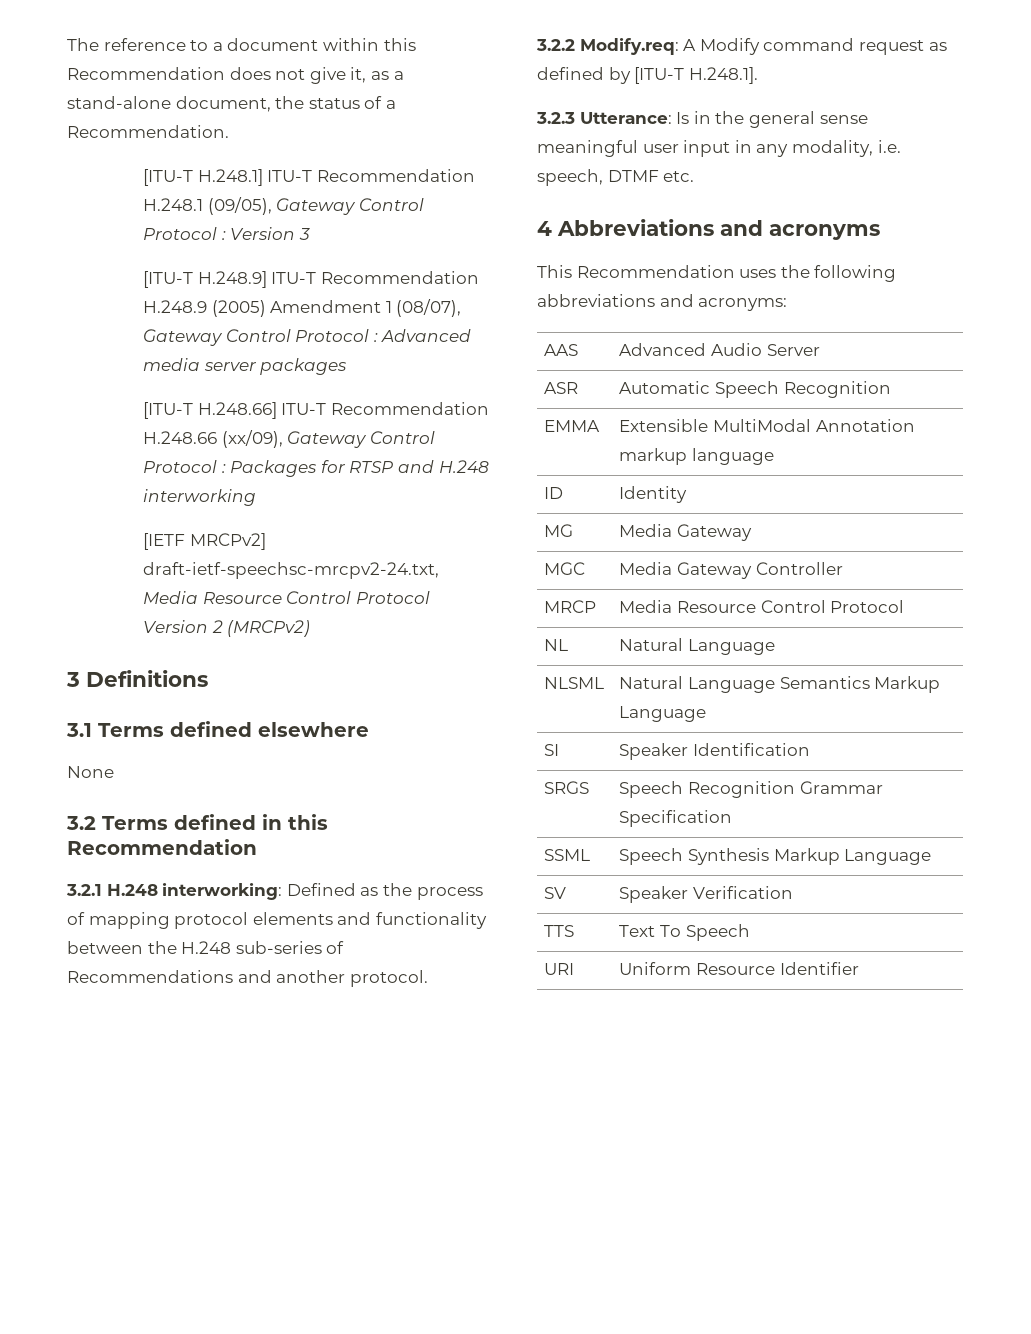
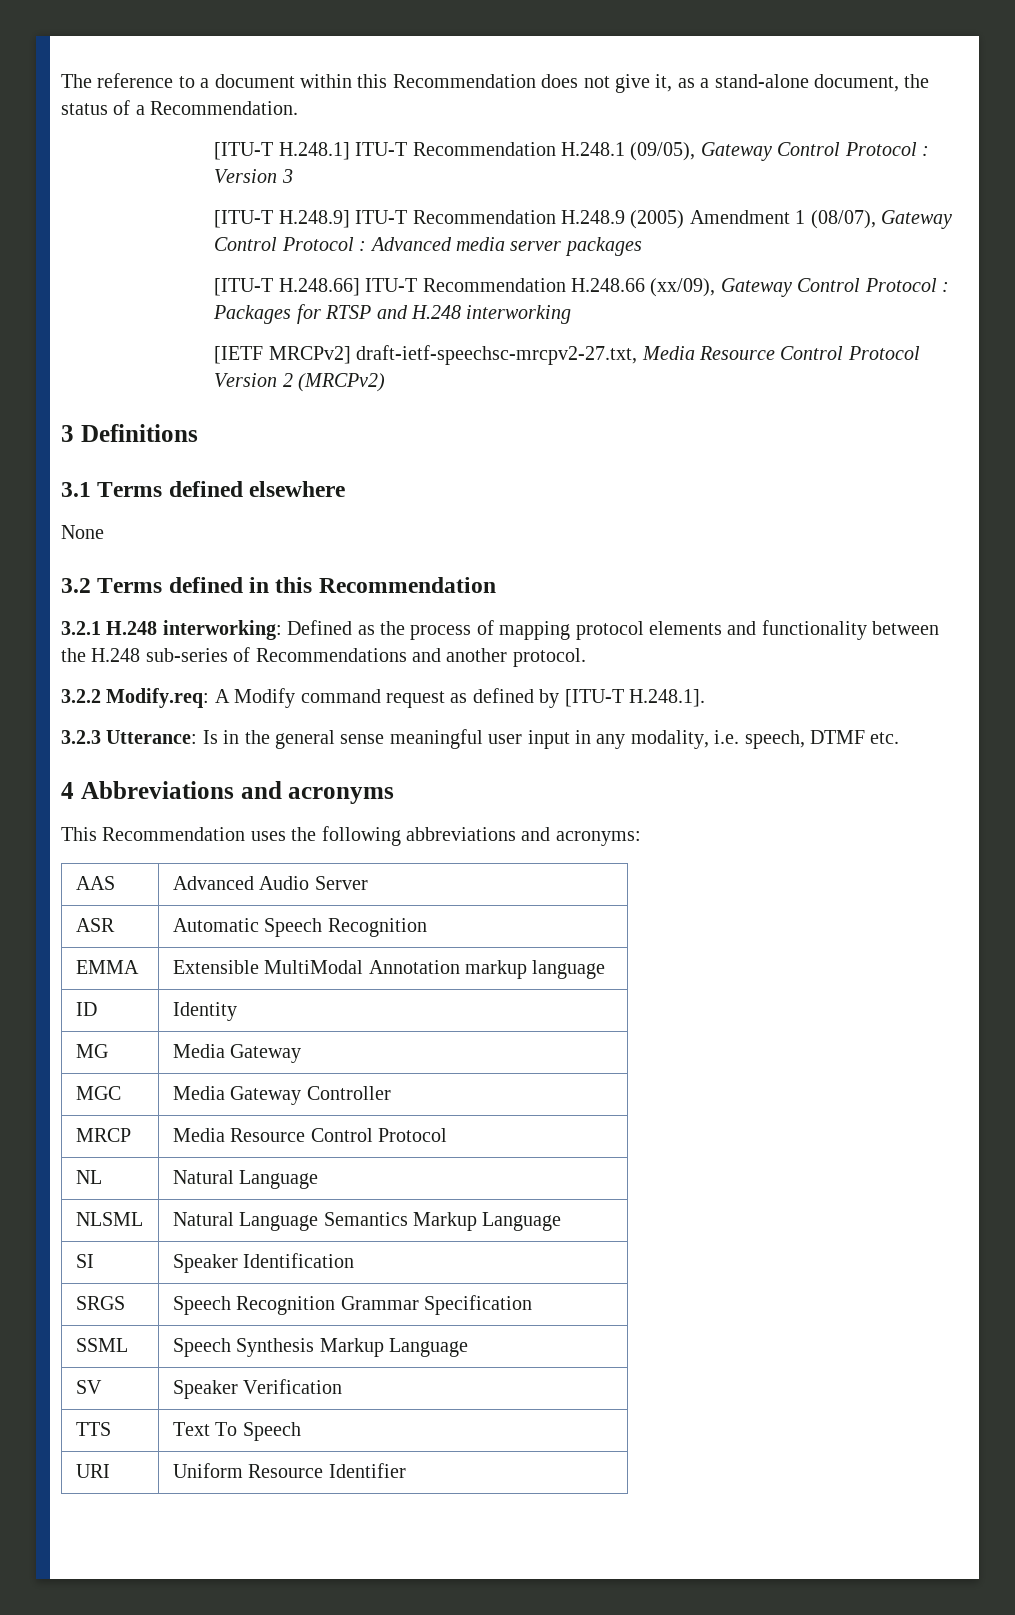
[143,562,440,579] draft-ietf-speechsc-mrcpv2-24.txt, -> [356,345,638,365] draft-ietf-speechsc-mrcpv2-27.txt,

